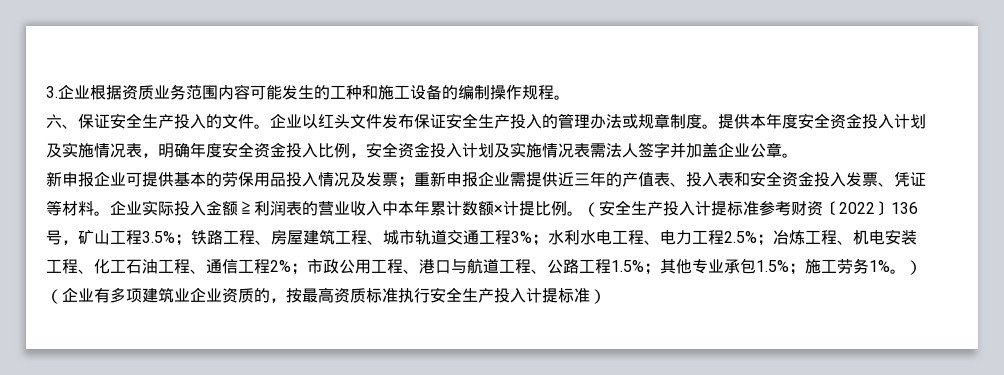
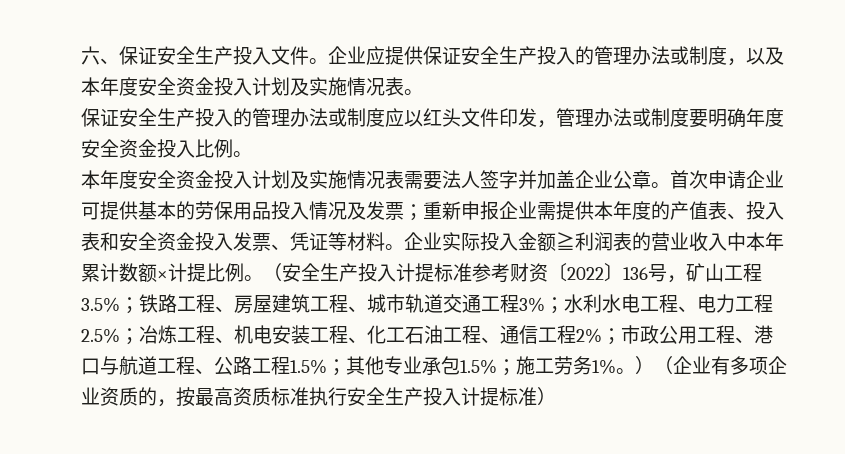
[46,84,570,100] 3.企业根据资质业务范围内容可能发生的工种和施工设备的编制操作规程。 // -> (81, 55) none
[206,114,222,129] 的 -> (271, 56) none
[302,113,926,129] [46,142,158,158] 以红头文件发布保证安全生产投入的管理办法或规章制度。提供本年度安全资金投入计划及实施情况表， -> [366,46,784,66] [81,77,423,96] [81,108,708,128] 应提供保证安全生产投入的管理办法或制度，以及本年度安全资金投入计划及实施情况表。 // 保证安全生产投入的管理办法或制度应以红头文件印发，管理办法或制度要
[350,153,366,158] ， -> [233,151,252,157] [81,170,138,189] 。 // 本年度
(606, 150) none -> [423,171,442,190] 要
[46,171,94,187] // 新申报 -> [670,170,746,189] 首次申请
[558,171,606,187] 近三年 -> [594,201,651,220] 本年度
[142,287,190,303] 建筑业 -> (768, 366) none

